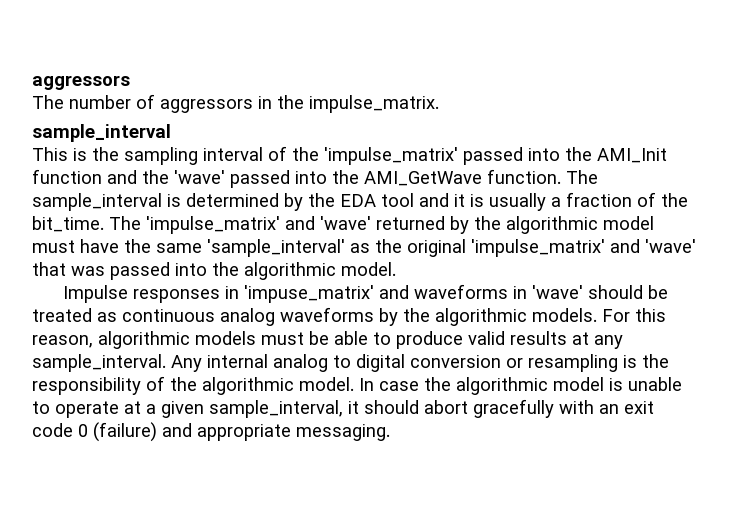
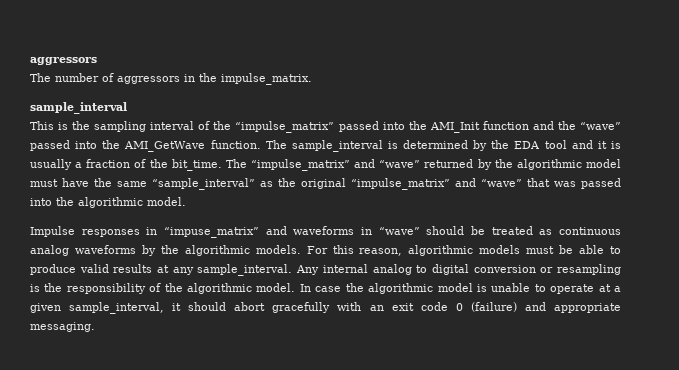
[324,147,458,165] 'impulse_matrix' -> [235,121,335,133] “impulse_matrix”
[174,170,225,184] 'wave' -> [580,122,621,130] “wave”
[146,216,371,234] 'impulse_matrix' and 'wave' -> [250,159,421,171] “impulse_matrix” and “wave”
[207,239,345,257] 'sample_interval' -> [152,178,255,190] “sample_interval”
[471,239,696,257] 'impulse_matrix' and 'wave' -> [351,178,522,190] “impulse_matrix” and “wave”
[243,285,374,303] 'impuse_matrix' -> [164,227,259,238] “impuse_matrix”
[531,285,583,299] 'wave' -> [378,227,420,235] “wave”

